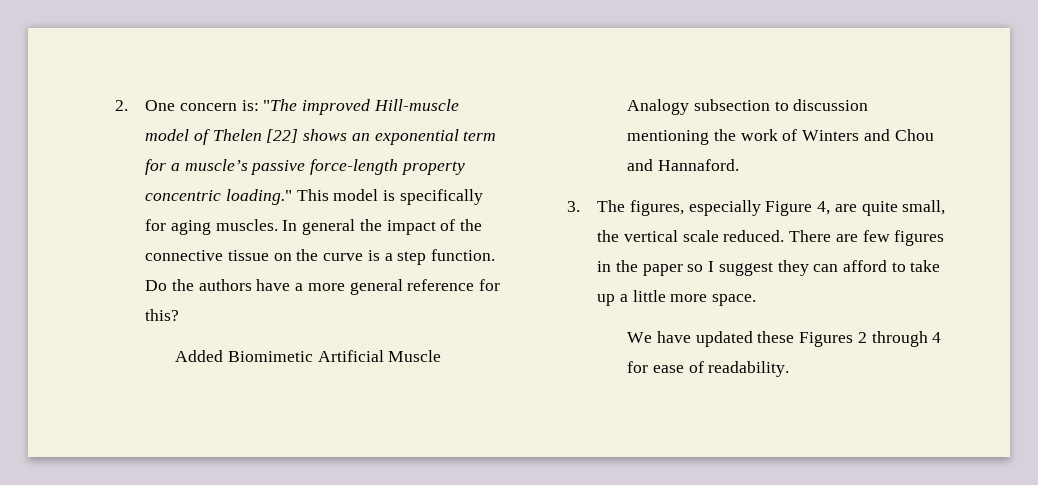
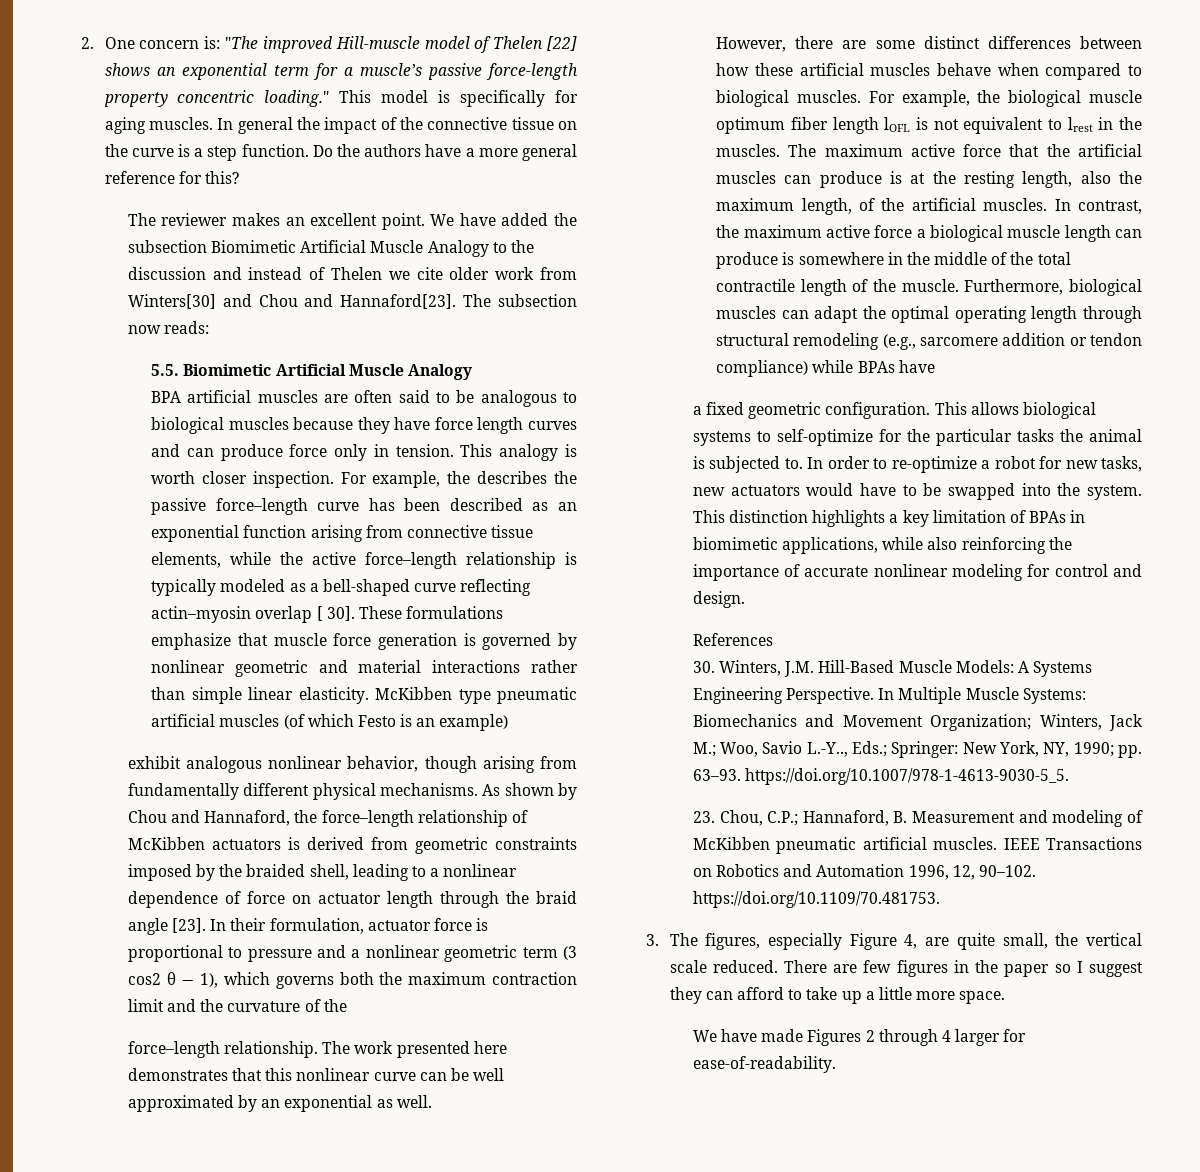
[175,350,442,362] [627,99,869,115] [627,129,934,145] [627,159,739,171] Added Biomimetic Artificial Muscle Analogy subsection to discussion mentioning the work of Winters and Chou and Hannaford. -> [127,213,577,230] [127,240,534,257] [127,267,577,280] [127,294,577,309] [127,321,210,334] [151,364,472,380] [151,390,577,407] [151,417,577,434] [151,444,577,461] [151,471,577,488] [151,498,577,515] [151,525,534,542] [151,552,577,569] [151,579,532,596] [151,606,504,623] [151,633,577,650] [151,660,578,677] [151,687,577,704] [151,714,509,731] [127,756,577,773] [127,783,577,800] [127,810,528,827] [127,837,577,854] [127,864,518,881] [127,891,577,908] [127,918,489,935] [127,945,577,962] [127,972,577,989] [127,999,347,1012] [127,1041,507,1058] [127,1068,505,1081] [127,1095,432,1112] [716,36,1142,52] [716,63,1142,80] [716,90,1142,107] [716,117,1142,134] [716,144,1142,157] [716,171,1142,188] [716,198,1142,215] [716,225,1142,242] [716,252,1071,269] [716,279,1142,296] [716,306,1142,323] [716,333,1142,350] [716,360,935,377] [692,402,1096,419] [692,429,1142,446] [692,456,1142,473] [692,483,1142,500] [692,510,1086,527] [692,537,1072,554] [692,564,1142,581] [692,591,745,608] [692,633,773,646] [692,660,1093,677] [692,687,1086,704] [692,714,1143,731] [692,741,1142,758] [692,768,1070,785] [692,810,1143,827] [692,837,1142,854] [692,864,1036,880] [692,891,940,908] The reviewer makes an excellent point. We have added the subsection Biomimetic Artificial Muscle Analogy to the discussion and instead of Thelen we cite older work from Winters[30] and Chou and Hannaford[23]. The subsection now reads: // 5.5. Biomimetic Artificial Muscle Analogy // BPA artificial muscles are often said to be analogous to biological muscles because they have force length curves and can produce force only in tension. This analogy is worth closer inspection. For example, the describes the passive force–length curve has been described as an exponential function arising from connective tissue elements, while the active force–length relationship is typically modeled as a bell-shaped curve reflecting actin–myosin overlap [ 30]. These formulations emphasize that muscle force generation is governed by nonlinear geometric and material interactions rather than simple linear elasticity. McKibben type pneumatic artificial muscles (of which Festo is an example) // exhibit analogous nonlinear behavior, though arising from fundamentally different physical mechanisms. As shown by Chou and Hannaford, the force–length relationship of McKibben actuators is derived from geometric constraints imposed by the braided shell, leading to a nonlinear dependence of force on actuator length through the braid angle [23]. In their formulation, actuator force is proportional to pressure and a nonlinear geometric term (3 cos2 θ − 1), which governs both the maximum contraction limit and the curvature of the // force–length relationship. The work presented here demonstrates that this nonlinear curve can be well approximated by an exponential as well. // However, there are some distinct differences between how these artificial muscles behave when compared to biological muscles. For example, the biological muscle optimum fiber length lOFL is not equivalent to lrest in the muscles. The maximum active force that the artificial muscles can produce is at the resting length, also the maximum length, of the artificial muscles. In contrast, the maximum active force a biological muscle length can produce is somewhere in the middle of the total contractile length of the muscle. Furthermore, biological muscles can adapt the optimal operating length through structural remodeling (e.g., sarcomere addition or tendon compliance) while BPAs have // a fixed geometric configuration. This allows biological systems to self-optimize for the particular tasks the animal is subjected to. In order to re-optimize a robot for new tasks, new actuators would have to be swapped into the system. This distinction highlights a key limitation of BPAs in biomimetic applications, while also reinforcing the importance of accurate nonlinear modeling for control and design. // References // 30. Winters, J.M. Hill-Based Muscle Models: A Systems Engineering Perspective. In Multiple Muscle Systems: Biomechanics and Movement Organization; Winters, Jack M.; Woo, Savio L.-Y.., Eds.; Springer: New York, NY, 1990; pp. 63–93. https://doi.org/10.1007/978-1-4613-9030-5_5. // 23. Chou, C.P.; Hannaford, B. Measurement and modeling of McKibben pneumatic artificial muscles. IEEE Transactions on Robotics and Automation 1996, 12, 90–102. https://doi.org/10.1109/70.481753.
[695,331,795,347] updated these -> [761,1029,804,1042] made
[627,361,790,377] for ease of readability. -> [955,1029,1027,1046] [692,1056,836,1073] larger for ease-of-readability.

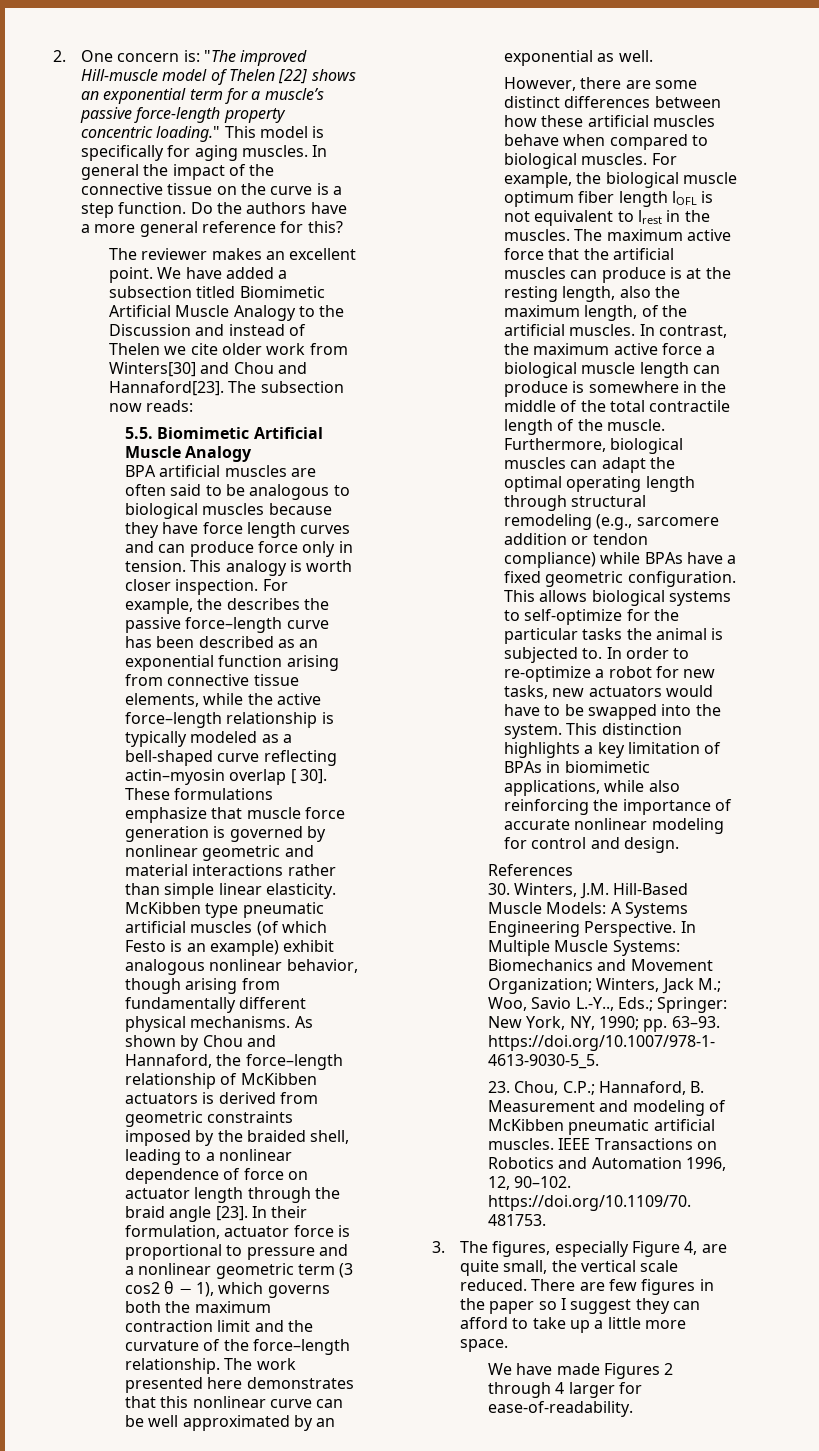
[554,213,577,226] [127,240,207,253] the subsection -> [278,270,288,279] [109,286,236,298] a subsection titled
[127,267,206,280] discussion -> [109,324,192,336] Discussion
(509, 722) // -> (279, 948) none
(347, 1005) // -> (249, 1345) none
(935, 366) // -> (723, 558) none

